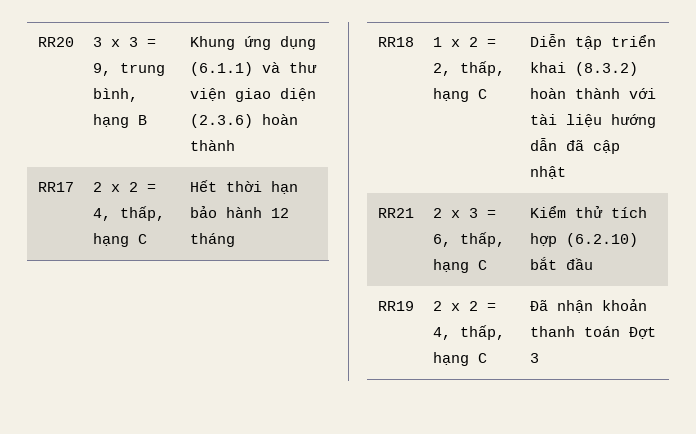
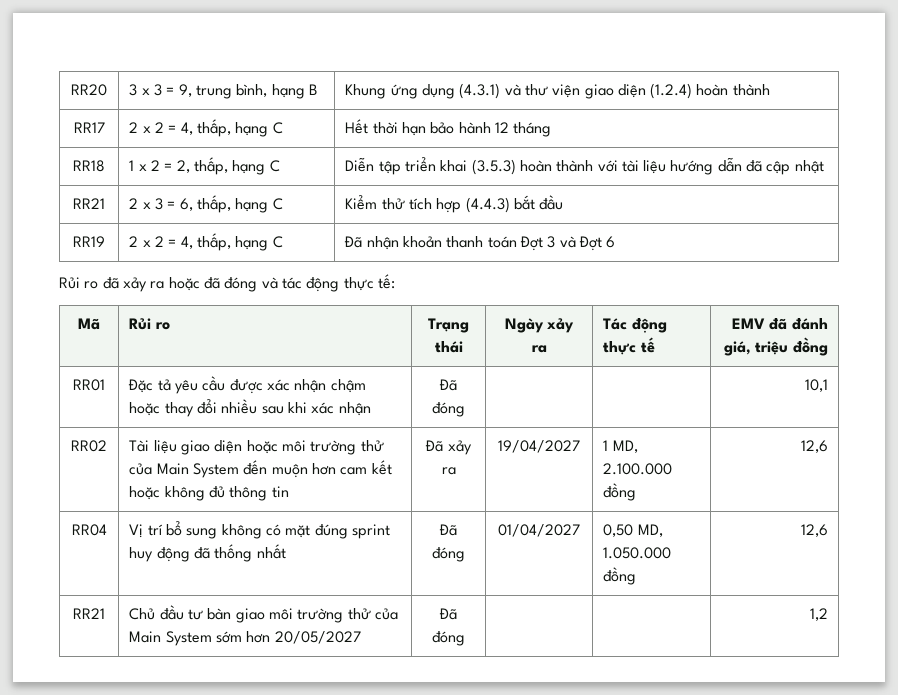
[189,62,253,76] (6.1.1) -> [459,83,501,99] (4.3.1)
[189,114,253,128] (2.3.6) -> [650,83,693,99] (1.2.4)
[574,62,638,76] (8.3.2) -> [471,159,516,175] (3.5.3)
[565,233,638,247] (6.2.10) -> [465,197,510,213] (4.4.3)
(539, 358) none -> [559,236,616,251] [59,274,395,292] [78,318,100,330] [129,318,170,330] [428,318,469,333] [434,341,463,353] [504,318,575,333] [531,345,547,353] [603,318,667,333] [603,337,655,355] [732,318,828,330] [724,337,828,356] [73,379,105,391] [128,376,366,394] [129,399,371,417] [439,379,457,391] [432,402,465,417] [804,379,828,392] [71,440,107,452] [129,440,384,455] [129,460,392,478] [129,486,289,501] [425,440,472,455] [441,467,456,475] [498,440,580,453] [603,440,638,453] [603,463,673,475] [603,483,637,501] [800,440,828,453] [71,524,107,536] [129,521,390,539] [129,544,286,562] [439,524,457,536] [432,547,465,562] [498,524,580,537] [603,524,663,537] [603,547,672,559] [603,567,637,585] [800,524,828,537] [73,608,105,619] [129,605,398,623] [129,631,361,646] [439,608,457,620] [432,631,465,646] [809,608,828,621] và Đợt 6 // Rủi ro đã xảy ra hoặc đã đóng và tác động thực tế: // Mã | Rủi ro | Trạng thái | Ngày xảy ra | Tác động thực tế | EMV đã đánh giá, triệu đồng // RR01 | Đặc tả yêu cầu được xác nhận chậm hoặc thay đổi nhiều sau khi xác nhận | Đã đóng | | | 10,1 // RR02 | Tài liệu giao diện hoặc môi trường thử của Main System đến muộn hơn cam kết hoặc không đủ thông tin | Đã xảy ra | 19/04/2027 | 1 MD, 2.100.000 đồng | 12,6 // RR04 | Vị trí bổ sung không có mặt đúng sprint huy động đã thống nhất | Đã đóng | 01/04/2027 | 0,50 MD, 1.050.000 đồng | 12,6 // RR21 | Chủ đầu tư bàn giao môi trường thử của Main System sớm hơn 20/05/2027 | Đã đóng | | | 1,2

